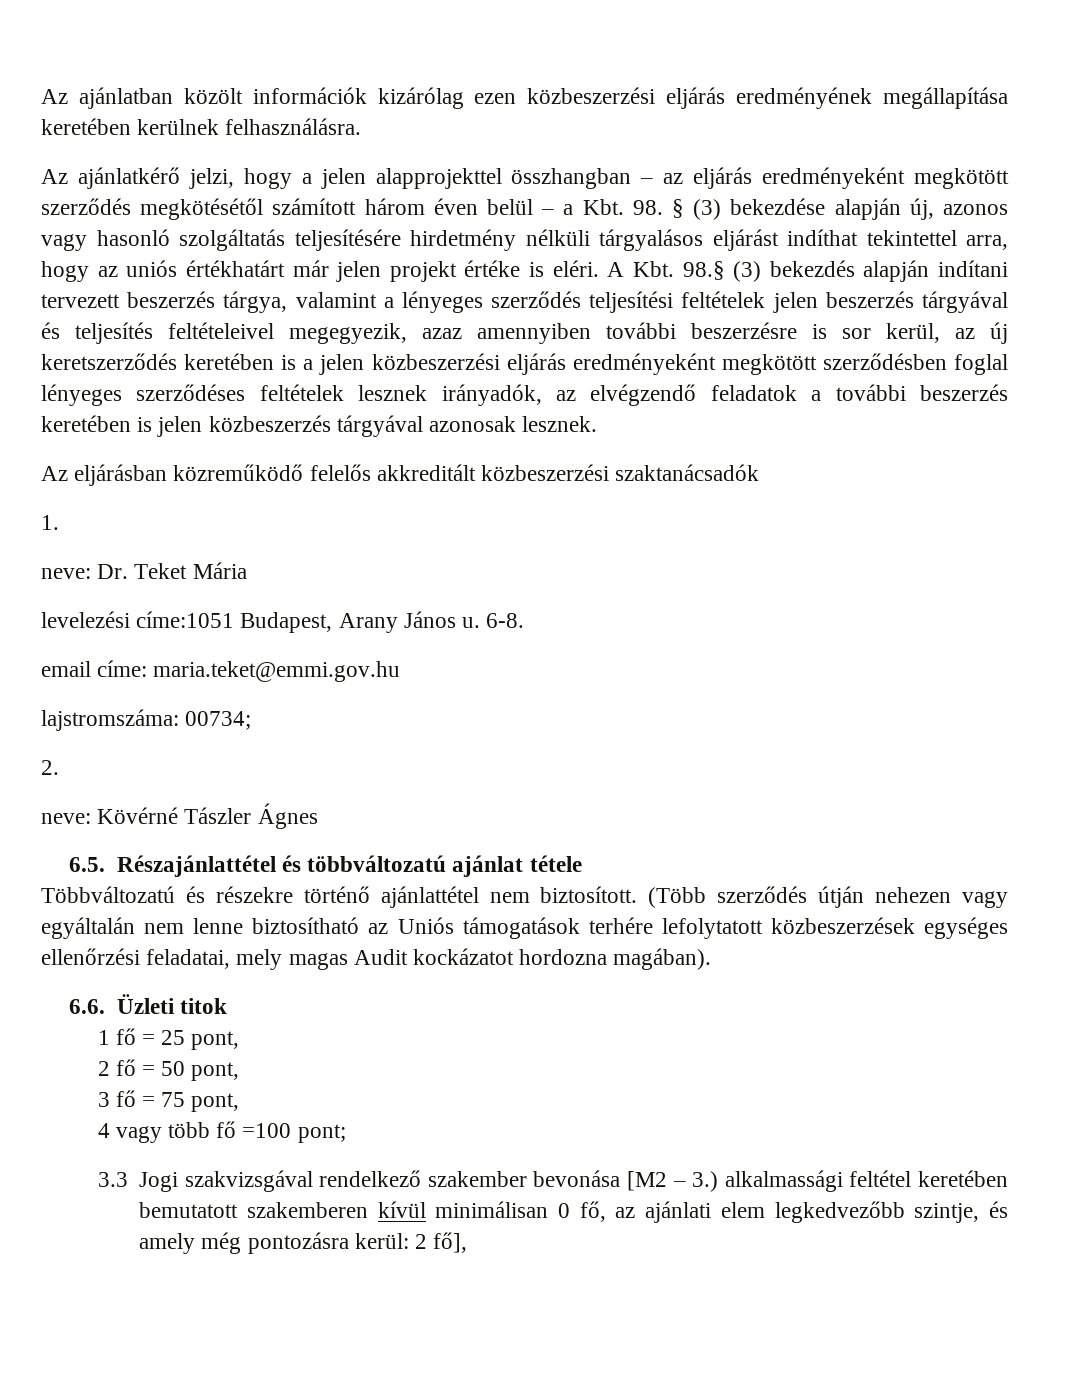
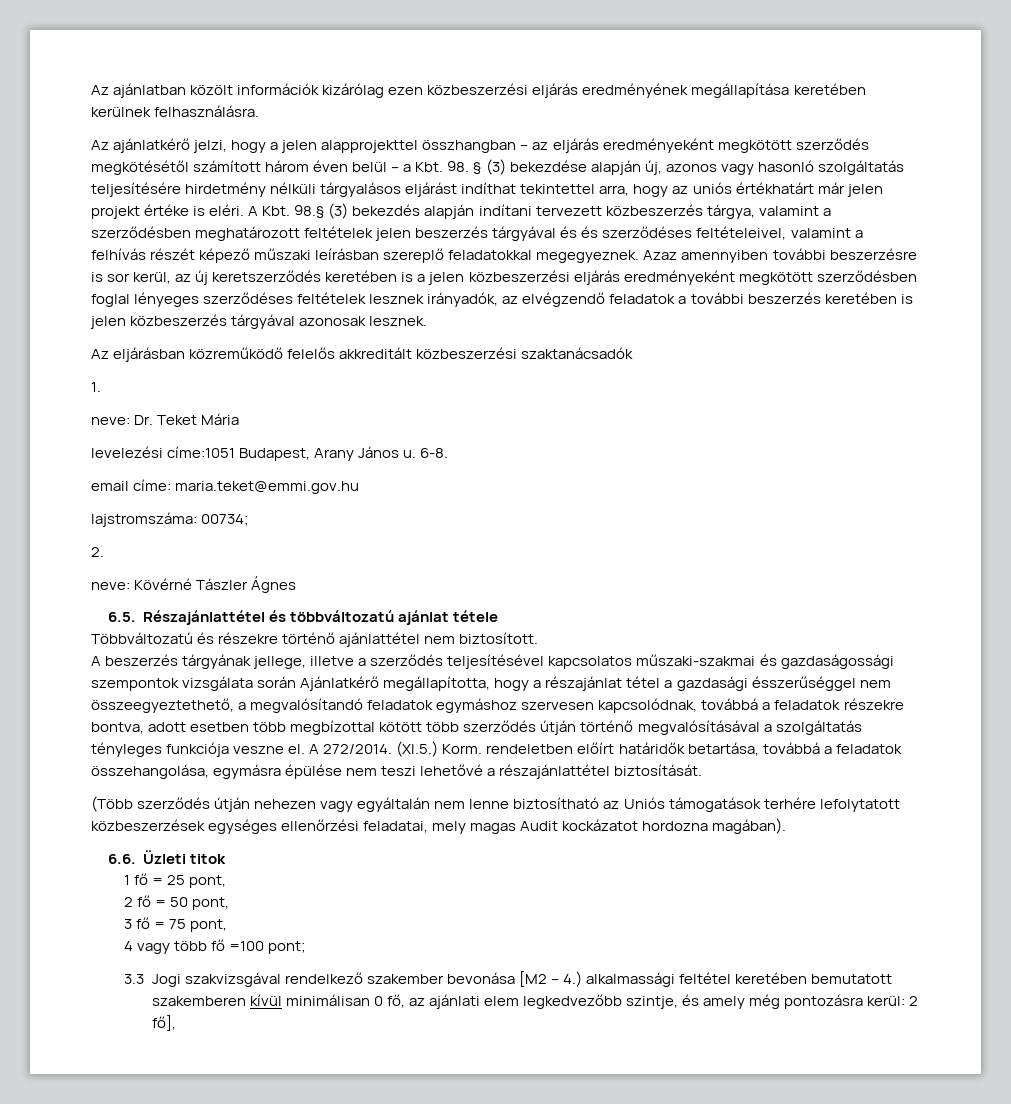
[127,291,216,308] beszerzés -> [605,204,703,216] közbeszerzés
[401,291,674,313] lényeges szerződés teljesítési -> [91,226,301,241] szerződésben meghatározott
[75,322,462,344] teljesítés feltételeivel megegyezik, azaz -> [581,226,863,240] [91,248,678,263] és szerződéses feltételeivel, valamint a felhívás részét képező műszaki leírásban szereplő feladatokkal megegyeznek. Azaz
(638, 894) none -> [91,654,894,669] [91,676,891,691] [91,698,904,713] [91,720,862,735] [91,741,902,757] [91,764,703,779] // A beszerzés tárgyának jellege, illetve a szerződés teljesítésével kapcsolatos műszaki-szakmai és gazdaságossági szempontok vizsgálata során Ajánlatkérő megállapította, hogy a részajánlat tétel a gazdasági ésszerűséggel nem összeegyeztethető, a megvalósítandó feladatok egymáshoz szervesen kapcsolódnak, továbbá a feladatok részekre bontva, adott esetben több megbízottal kötött több szerződés útján történő megvalósításával a szolgáltatás tényleges funkciója veszne el. A 272/2014. (XI.5.) Korm. rendeletben előírt határidők betartása, továbbá a feladatok összehangolása, egymásra épülése nem teszi lehetővé a részajánlattétel biztosítását. //
[692,1171,719,1192] 3.) -> [562,971,582,987] 4.)

